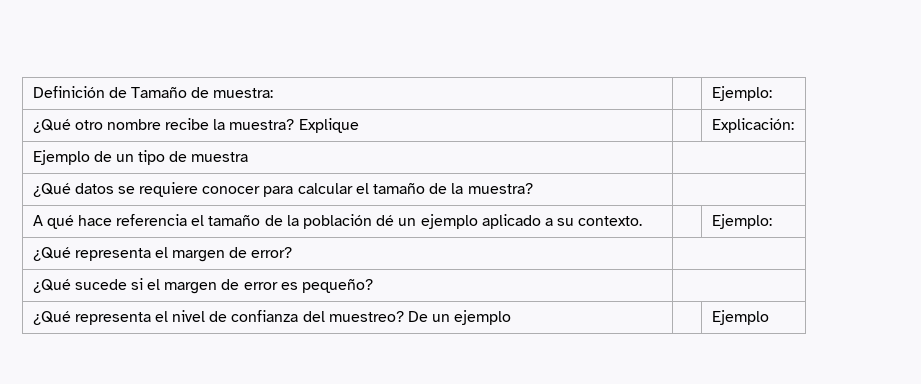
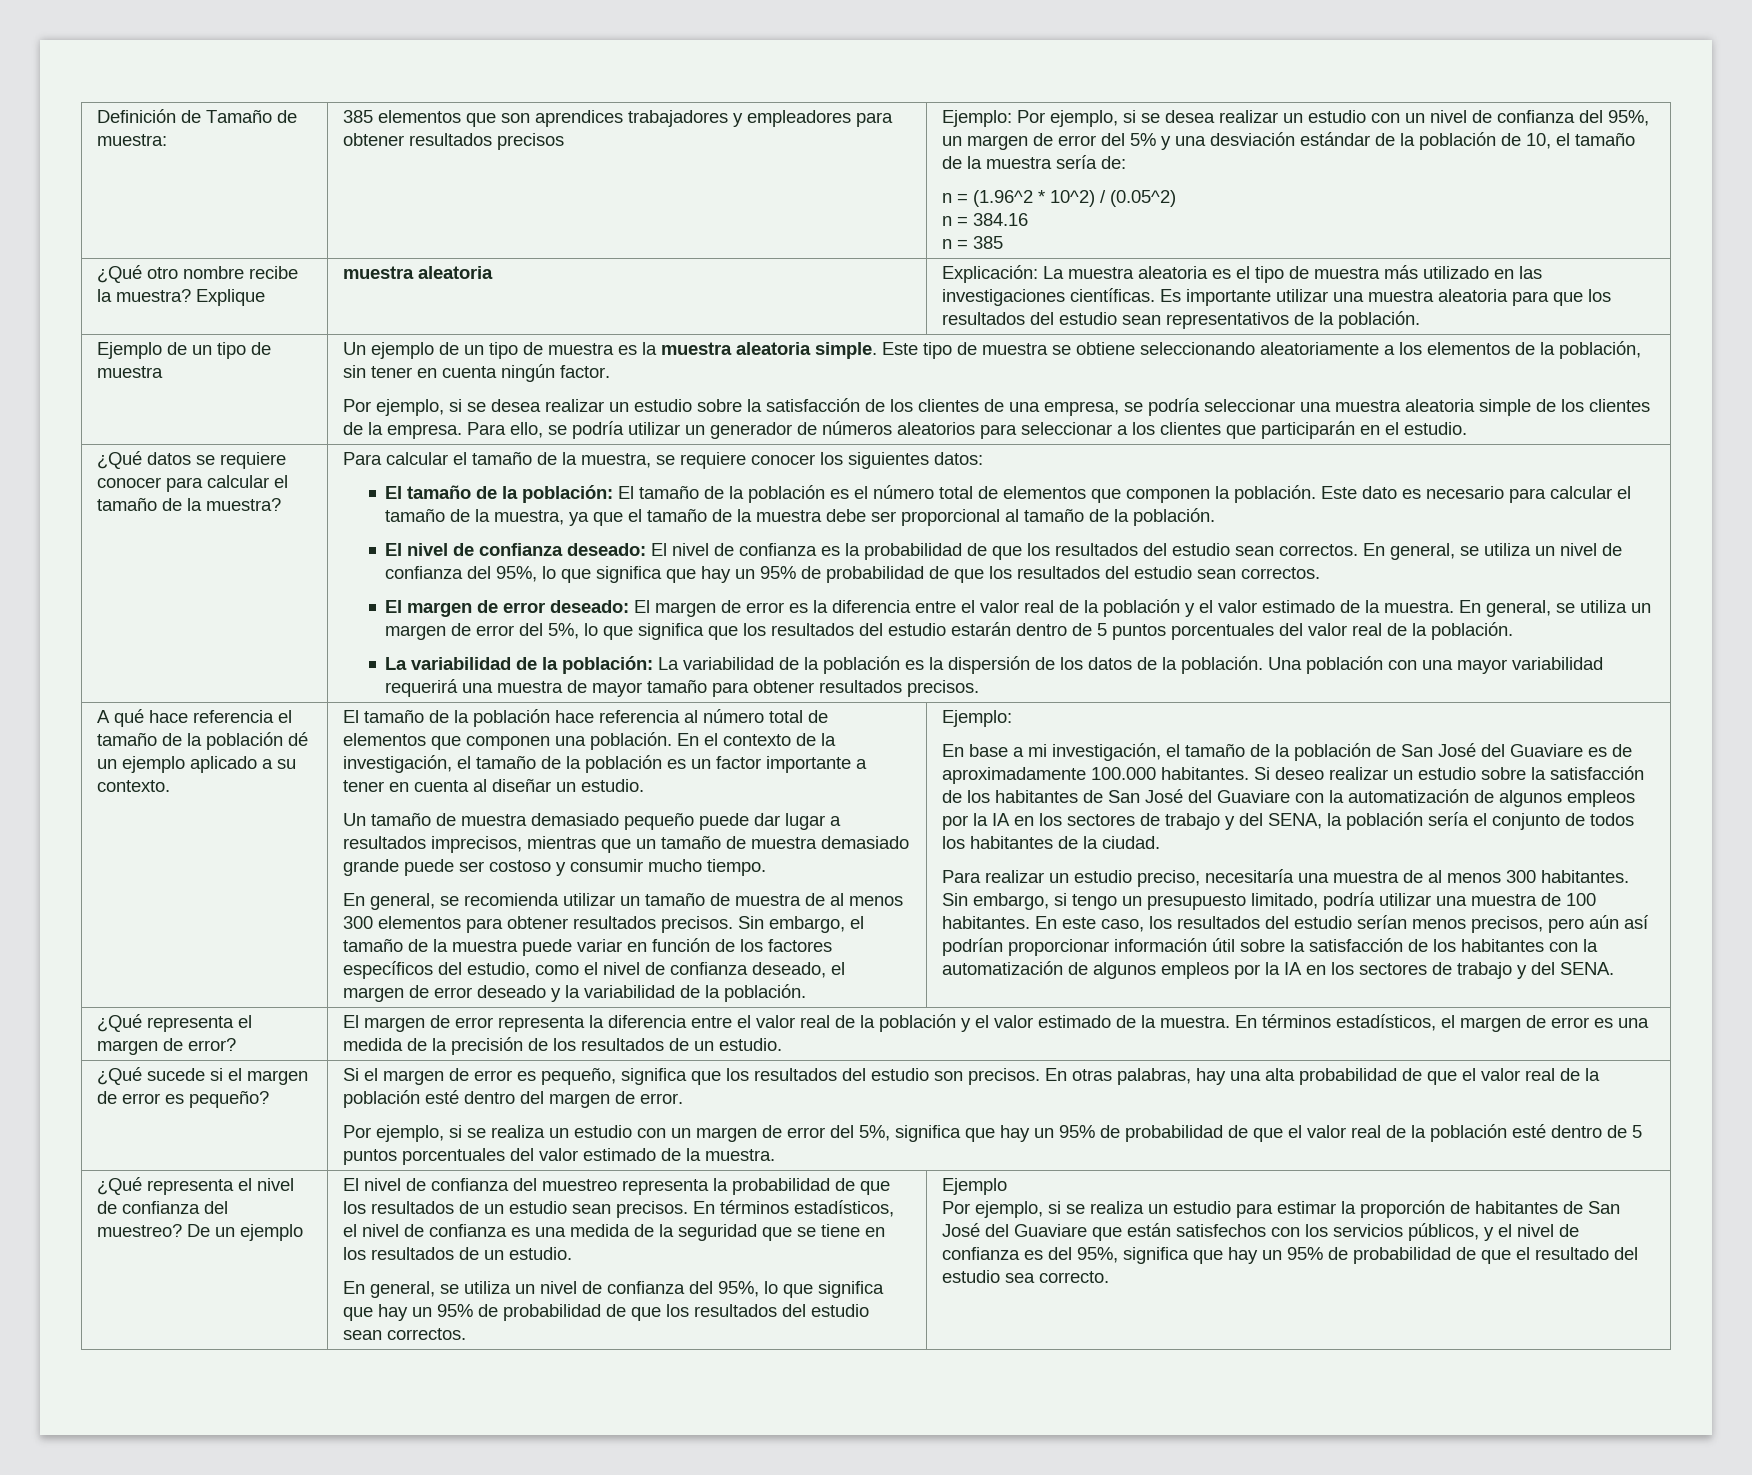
[711,86,772,101] | Ejemplo: -> [343,110,894,127] [343,133,565,150] [942,110,1650,127] [942,132,1636,150] [942,155,1127,169] [942,190,1177,207] [942,213,1029,226] [942,236,1004,249] 385 elementos que son aprendices trabajadores y empleadores para obtener resultados precisos | Ejemplo: Por ejemplo, si se desea realizar un estudio con un nivel de confianza del 95%, un margen de error del 5% y una desviación estándar de la población de 10, el tamaño de la muestra sería de: // n = (1.96^2 * 10^2) / (0.05^2) // n = 384.16 // n = 385
(359, 125) none -> [343,266,494,279] muestra aleatoria
(794, 125) none -> [1043,265,1543,283] [942,288,1612,306] [942,311,1421,329] La muestra aleatoria es el tipo de muestra más utilizado en las investigaciones científicas. Es importante utilizar una muestra aleatoria para que los resultados del estudio sean representativos de la población.
(249, 157) none -> [343,341,1642,359] [343,364,611,382] [343,398,1651,416] [343,421,1468,439] Un ejemplo de un tipo de muestra es la muestra aleatoria simple. Este tipo de muestra se obtiene seleccionando aleatoriamente a los elementos de la población, sin tener en cuenta ningún factor. // Por ejemplo, si se desea realizar un estudio sobre la satisfacción de los clientes de una empresa, se podría seleccionar una muestra aleatoria simple de los clientes de la empresa. Para ello, se podría utilizar un generador de números aleatorios para seleccionar a los clientes que participarán en el estudio.
(533, 188) none -> [343,451,984,469] [385,485,1632,503] [385,508,1216,526] [385,543,1623,560] [385,566,1321,583] [385,599,1652,617] [385,622,1514,640] [385,656,1604,674] [385,679,980,697] Para calcular el tamaño de la muestra, se requiere conocer los siguientes datos: // El tamaño de la población: El tamaño de la población es el número total de elementos que componen la población. Este dato es necesario para calcular el tamaño de la muestra, ya que el tamaño de la muestra debe ser proporcional al tamaño de la población. // El nivel de confianza deseado: El nivel de confianza es la probabilidad de que los resultados del estudio sean correctos. En general, se utiliza un nivel de confianza del 95%, lo que significa que hay un 95% de probabilidad de que los resultados del estudio sean correctos. // El margen de error deseado: El margen de error es la diferencia entre el valor real de la población y el valor estimado de la muestra. En general, se utiliza un margen de error del 5%, lo que significa que los resultados del estudio estarán dentro de 5 puntos porcentuales del valor real de la población. // La variabilidad de la población: La variabilidad de la población es la dispersión de los datos de la población. Una población con una mayor variabilidad requerirá una muestra de mayor tamaño para obtener resultados precisos.
[711,214,772,229] | Ejemplo: -> [343,709,829,727] [343,732,837,750] [343,755,868,773] [343,778,645,792] [343,812,842,830] [343,835,910,853] [343,859,767,876] [343,892,904,910] [343,916,865,933] [343,938,833,956] [343,961,846,979] [343,984,807,1002] [942,710,1013,727] [942,743,1633,761] [942,766,1645,784] [942,789,1636,807] [942,812,1635,830] [942,836,1161,849] [942,869,1630,887] [942,892,1597,910] [942,915,1650,933] [942,938,1599,956] [942,961,1615,979] El tamaño de la población hace referencia al número total de elementos que componen una población. En el contexto de la investigación, el tamaño de la población es un factor importante a tener en cuenta al diseñar un estudio. // Un tamaño de muestra demasiado pequeño puede dar lugar a resultados imprecisos, mientras que un tamaño de muestra demasiado grande puede ser costoso y consumir mucho tiempo. // En general, se recomienda utilizar un tamaño de muestra de al menos 300 elementos para obtener resultados precisos. Sin embargo, el tamaño de la muestra puede variar en función de los factores específicos del estudio, como el nivel de confianza deseado, el margen de error deseado y la variabilidad de la población. | Ejemplo: // En base a mi investigación, el tamaño de la población de San José del Guaviare es de aproximadamente 100.000 habitantes. Si deseo realizar un estudio sobre la satisfacción de los habitantes de San José del Guaviare con la automatización de algunos empleos por la IA en los sectores de trabajo y del SENA, la población sería el conjunto de todos los habitantes de la ciudad. // Para realizar un estudio preciso, necesitaría una muestra de al menos 300 habitantes. Sin embargo, si tengo un presupuesto limitado, podría utilizar una muestra de 100 habitantes. En este caso, los resultados del estudio serían menos precisos, pero aún así podrían proporcionar información útil sobre la satisfacción de los habitantes con la automatización de algunos empleos por la IA en los sectores de trabajo y del SENA.
(293, 252) none -> [343,1014,1650,1032] [343,1037,783,1055] El margen de error representa la diferencia entre el valor real de la población y el valor estimado de la muestra. En términos estadísticos, el margen de error es una medida de la precisión de los resultados de un estudio.
(373, 286) none -> [343,1067,1601,1085] [343,1090,684,1108] [343,1124,1643,1142] [343,1148,776,1165] Si el margen de error es pequeño, significa que los resultados del estudio son precisos. En otras palabras, hay una alta probabilidad de que el valor real de la población esté dentro del margen de error. // Por ejemplo, si se realiza un estudio con un margen de error del 5%, significa que hay un 95% de probabilidad de que el valor real de la población esté dentro de 5 puntos porcentuales del valor estimado de la muestra.
[711,310,769,325] | Ejemplo -> [343,1178,891,1195] [343,1200,895,1218] [343,1224,886,1241] [343,1247,573,1260] [343,1281,885,1298] [343,1304,870,1321] [343,1328,467,1340] [942,1178,1008,1195] [942,1200,1621,1218] [942,1223,1580,1241] [942,1247,1639,1264] [942,1270,1110,1283] El nivel de confianza del muestreo representa la probabilidad de que los resultados de un estudio sean precisos. En términos estadísticos, el nivel de confianza es una medida de la seguridad que se tiene en los resultados de un estudio. // En general, se utiliza un nivel de confianza del 95%, lo que significa que hay un 95% de probabilidad de que los resultados del estudio sean correctos. | Ejemplo // Por ejemplo, si se realiza un estudio para estimar la proporción de habitantes de San José del Guaviare que están satisfechos con los servicios públicos, y el nivel de confianza es del 95%, significa que hay un 95% de probabilidad de que el resultado del estudio sea correcto.

